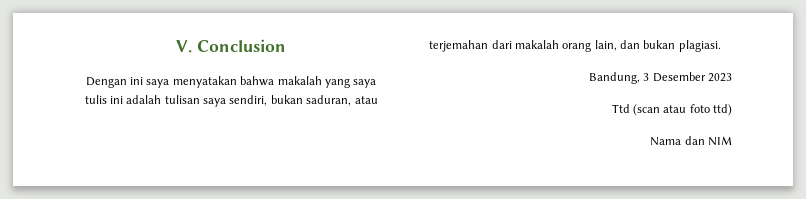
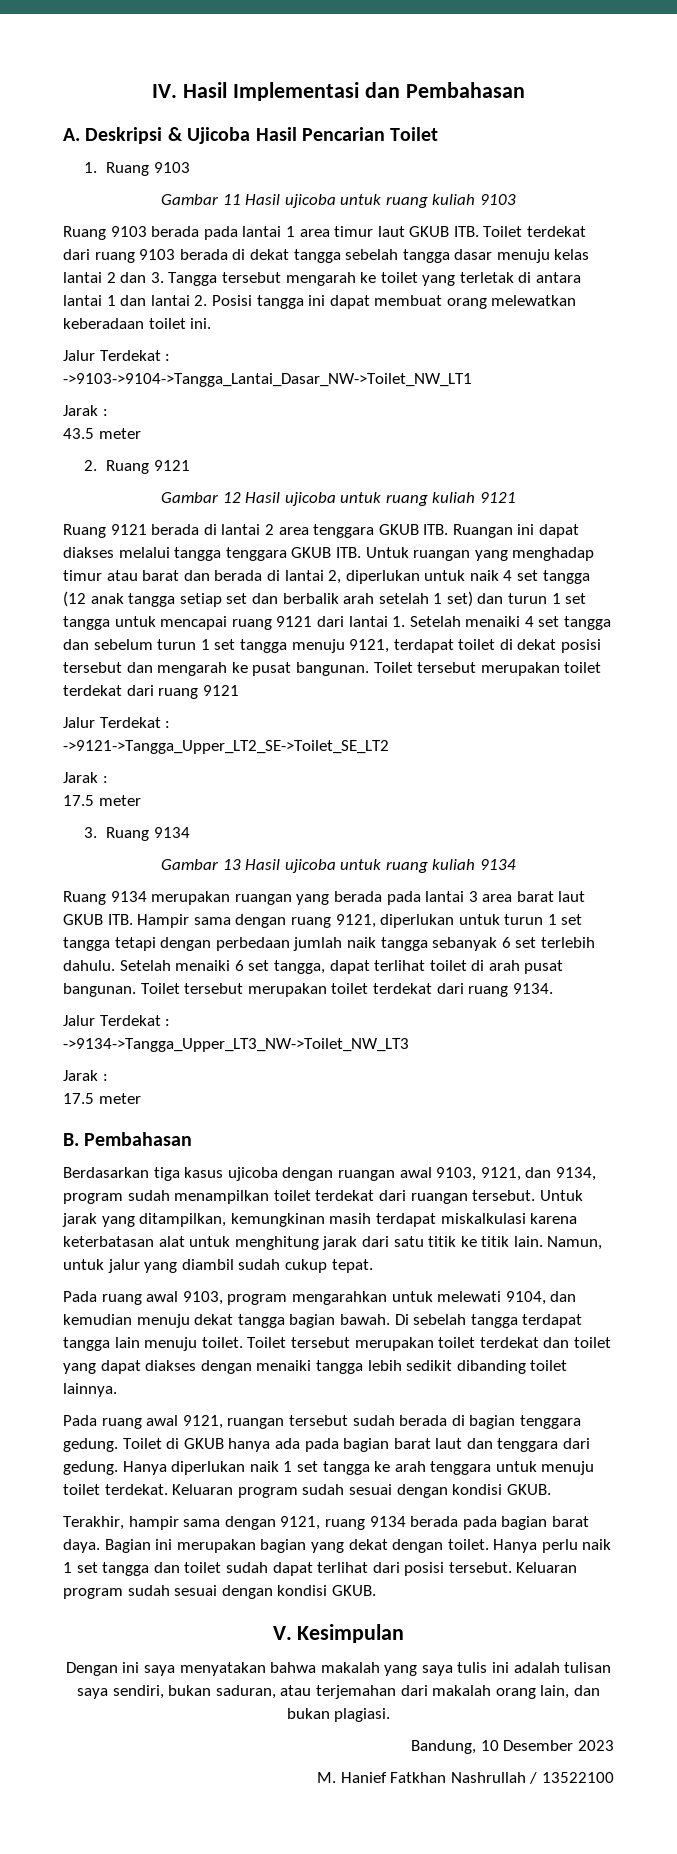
[176,39,286,53] V. Conclusion -> [152,82,525,101] [63,127,439,144] [84,162,190,176] [160,194,517,208] [63,226,587,240] [63,249,590,263] [63,272,582,286] [63,295,577,309] [63,318,212,329] [63,350,171,361] [63,373,472,387] [63,405,108,416] [63,428,141,439] [84,460,190,474] [160,492,517,506] [63,524,580,538] [63,547,595,561] [63,570,590,584] [63,591,587,607] [63,616,612,630] [63,639,602,653] [63,662,602,676] [63,685,239,699] [63,717,171,728] [63,740,389,754] [63,772,108,783] [63,795,141,806] [84,827,190,841] [160,859,517,873] [63,891,586,905] [63,914,583,928] [63,937,595,951] [63,960,564,974] [63,983,553,997] [63,1015,171,1026] [63,1038,409,1052] [63,1070,108,1081] [63,1093,141,1104] [63,1132,193,1146] [63,1167,596,1181] [63,1190,583,1204] [62,1213,578,1227] [63,1236,603,1250] [63,1259,373,1273] [63,1291,577,1305] [63,1314,583,1328] [63,1337,611,1351] [63,1360,568,1374] [63,1383,117,1397] [63,1415,581,1429] [63,1438,591,1452] [63,1461,595,1475] [63,1484,551,1498] [63,1516,589,1530] [63,1539,612,1553] [63,1562,578,1576] [63,1585,376,1599] [272,1624,405,1643] IV. Hasil Implementasi dan Pembahasan // A. Deskripsi & Ujicoba Hasil Pencarian Toilet // 1. Ruang 9103 // Gambar 11 Hasil ujicoba untuk ruang kuliah 9103 // Ruang 9103 berada pada lantai 1 area timur laut GKUB ITB. Toilet terdekat dari ruang 9103 berada di dekat tangga sebelah tangga dasar menuju kelas lantai 2 dan 3. Tangga tersebut mengarah ke toilet yang terletak di antara lantai 1 dan lantai 2. Posisi tangga ini dapat membuat orang melewatkan keberadaan toilet ini. // Jalur Terdekat : // ->9103->9104->Tangga_Lantai_Dasar_NW->Toilet_NW_LT1 // Jarak : // 43.5 meter // 2. Ruang 9121 // Gambar 12 Hasil ujicoba untuk ruang kuliah 9121 // Ruang 9121 berada di lantai 2 area tenggara GKUB ITB. Ruangan ini dapat diakses melalui tangga tenggara GKUB ITB. Untuk ruangan yang menghadap timur atau barat dan berada di lantai 2, diperlukan untuk naik 4 set tangga (12 anak tangga setiap set dan berbalik arah setelah 1 set) dan turun 1 set tangga untuk mencapai ruang 9121 dari lantai 1. Setelah menaiki 4 set tangga dan sebelum turun 1 set tangga menuju 9121, terdapat toilet di dekat posisi tersebut dan mengarah ke pusat bangunan. Toilet tersebut merupakan toilet terdekat dari ruang 9121 // Jalur Terdekat : // ->9121->Tangga_Upper_LT2_SE->Toilet_SE_LT2 // Jarak : // 17.5 meter // 3. Ruang 9134 // Gambar 13 Hasil ujicoba untuk ruang kuliah 9134 // Ruang 9134 merupakan ruangan yang berada pada lantai 3 area barat laut GKUB ITB. Hampir sama dengan ruang 9121, diperlukan untuk turun 1 set tangga tetapi dengan perbedaan jumlah naik tangga sebanyak 6 set terlebih dahulu. Setelah menaiki 6 set tangga, dapat terlihat toilet di arah pusat bangunan. Toilet tersebut merupakan toilet terdekat dari ruang 9134. // Jalur Terdekat : // ->9134->Tangga_Upper_LT3_NW->Toilet_NW_LT3 // Jarak : // 17.5 meter // B. Pembahasan // Berdasarkan tiga kasus ujicoba dengan ruangan awal 9103, 9121, dan 9134, program sudah menampilkan toilet terdekat dari ruangan tersebut. Untuk jarak yang ditampilkan, kemungkinan masih terdapat miskalkulasi karena keterbatasan alat untuk menghitung jarak dari satu titik ke titik lain. Namun, untuk jalur yang diambil sudah cukup tepat. // Pada ruang awal 9103, program mengarahkan untuk melewati 9104, dan kemudian menuju dekat tangga bagian bawah. Di sebelah tangga terdapat tangga lain menuju toilet. Toilet tersebut merupakan toilet terdekat dan toilet yang dapat diakses dengan menaiki tangga lebih sedikit dibanding toilet lainnya. // Pada ruang awal 9121, ruangan tersebut sudah berada di bagian tenggara gedung. Toilet di GKUB hanya ada pada bagian barat laut dan tenggara dari gedung. Hanya diperlukan naik 1 set tangga ke arah tenggara untuk menuju toilet terdekat. Keluaran program sudah sesuai dengan kondisi GKUB. // Terakhir, hampir sama dengan 9121, ruang 9134 berada pada bagian barat daya. Bagian ini merupakan bagian yang dekat dengan toilet. Hanya perlu naik 1 set tangga dan toilet sudah dapat terlihat dari posisi tersebut. Keluaran program sudah sesuai dengan kondisi GKUB. // V. Kesimpulan
[643,73,650,81] 3 -> [480,1740,499,1751] 10
[611,104,732,116] [650,136,732,146] Ttd (scan atau foto ttd) // Nama dan NIM -> [317,1772,614,1784] M. Hanief Fatkhan Nashrullah / 13522100

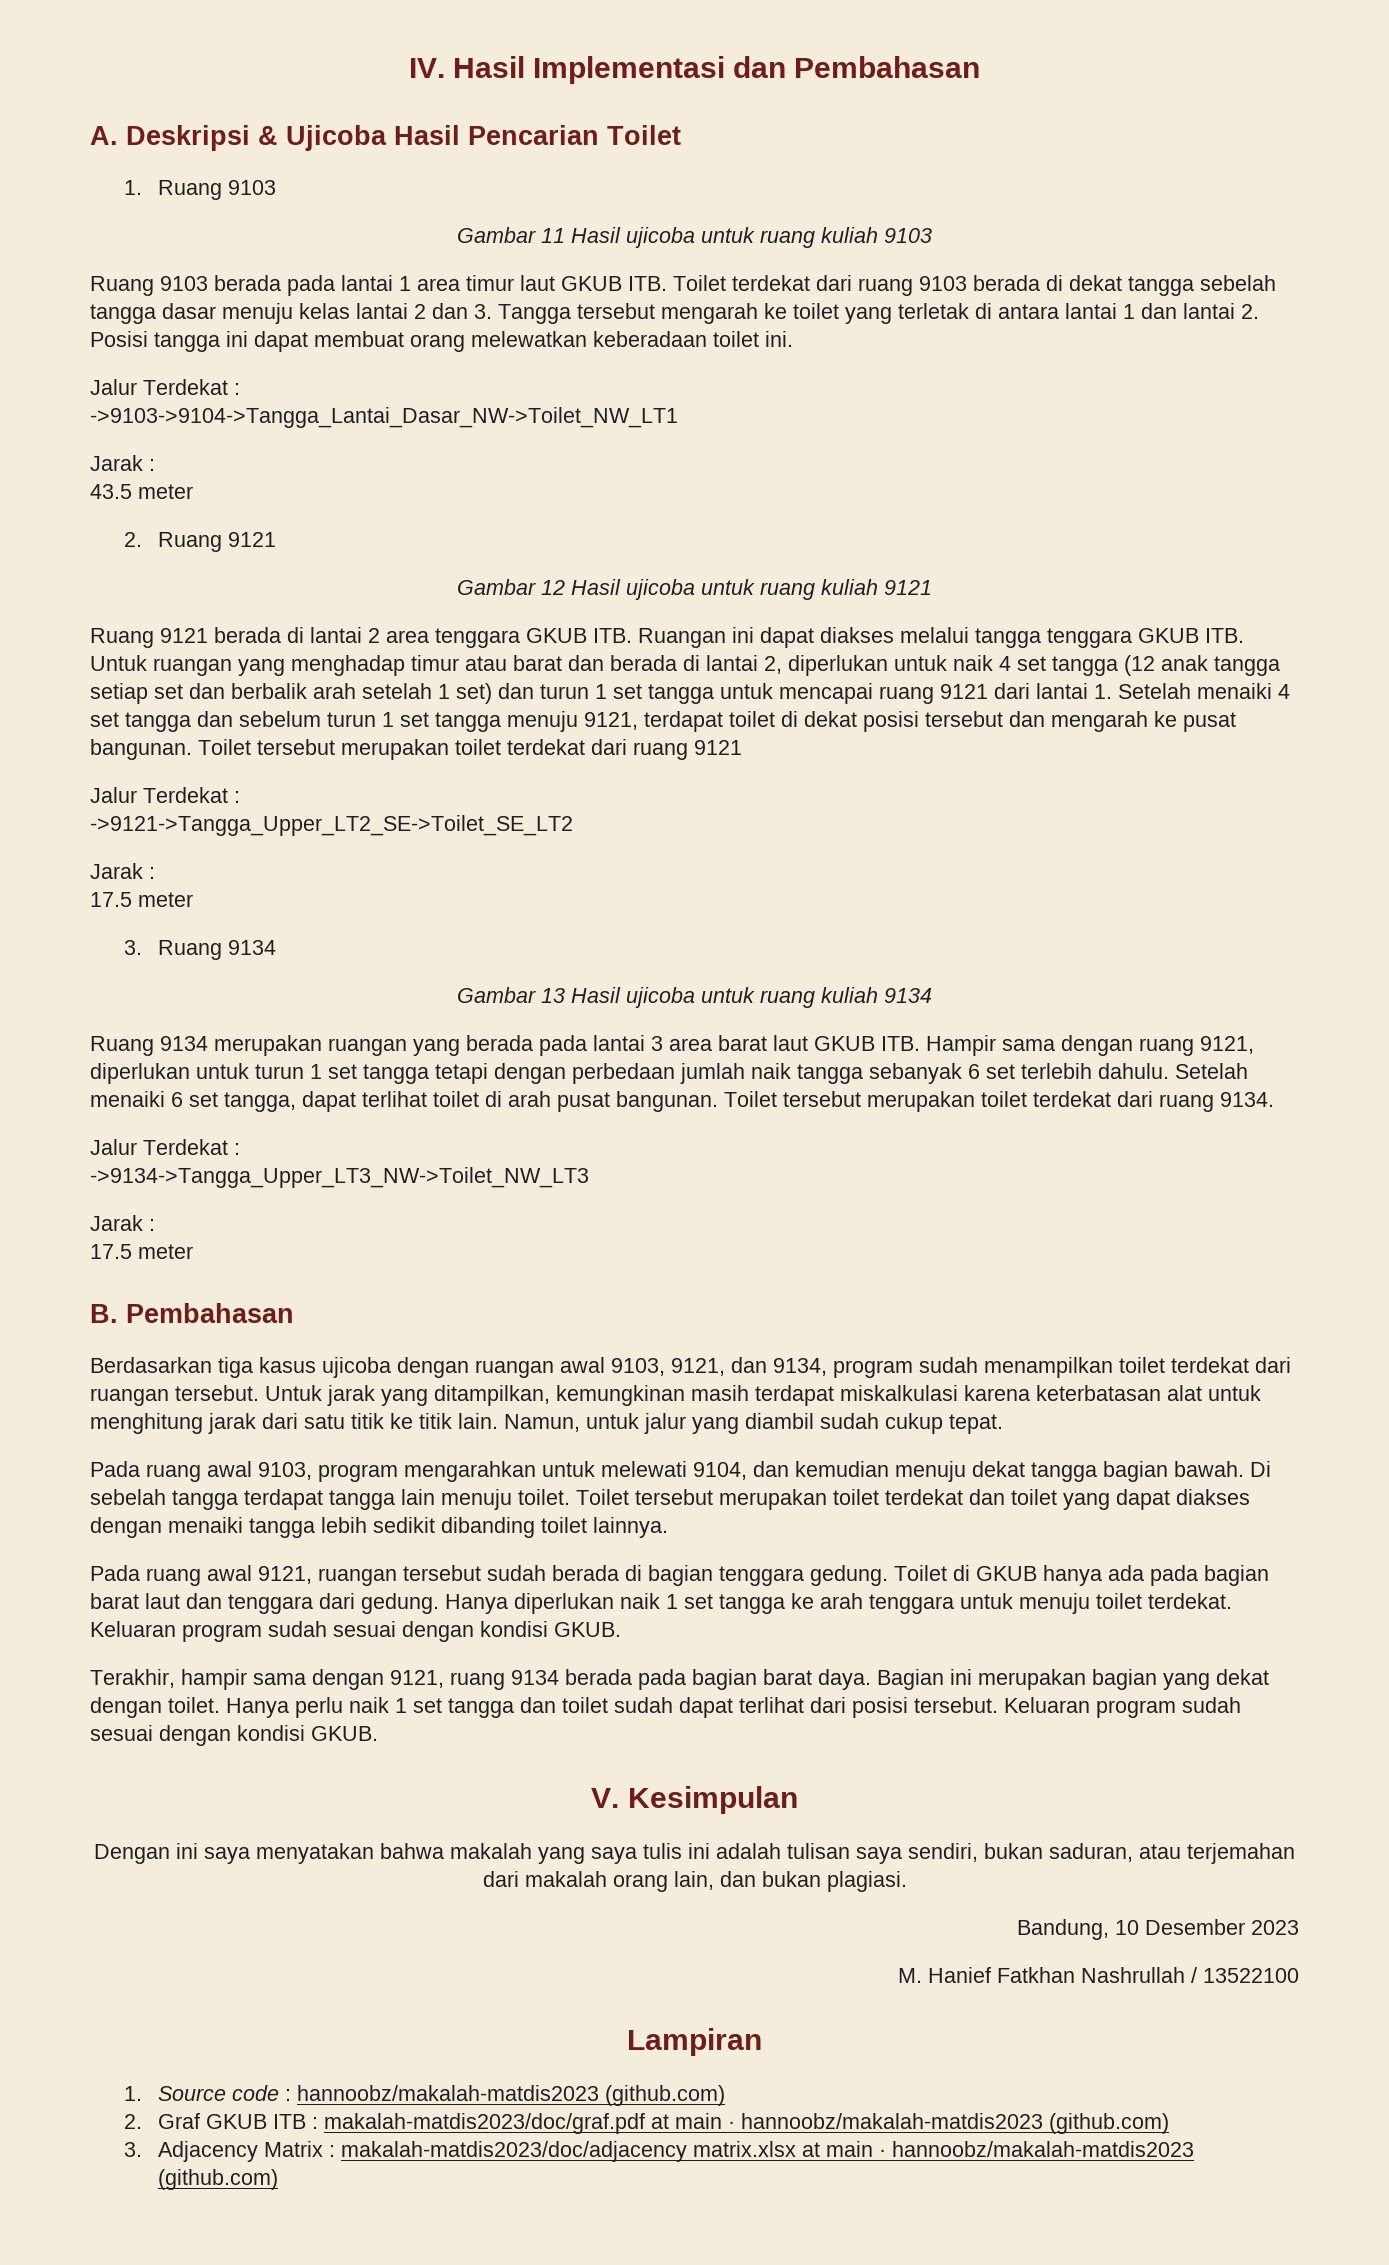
(614, 1777) none -> [627,2028,762,2056] [124,2085,726,2106] [124,2113,1170,2134] [124,2141,1195,2162] [158,2169,279,2190] // Lampiran // 1. Source code : hannoobz/makalah-matdis2023 (github.com) // 2. Graf GKUB ITB : makalah-matdis2023/doc/graf.pdf at main · hannoobz/makalah-matdis2023 (github.com) // 3. Adjacency Matrix : makalah-matdis2023/doc/adjacency matrix.xlsx at main · hannoobz/makalah-matdis2023 (github.com)

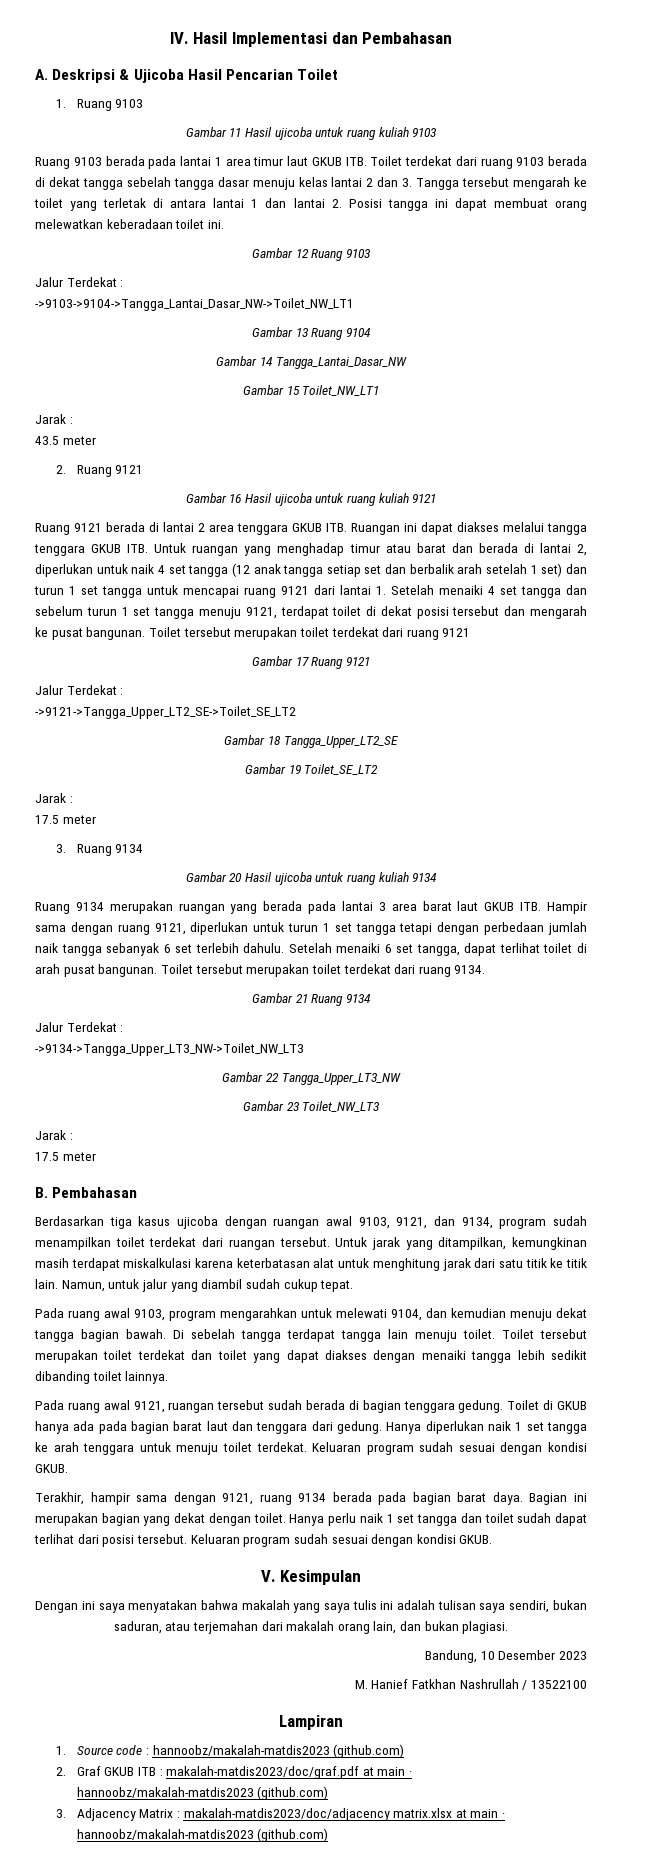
(793, 339) none -> [252,248,371,261] // Gambar 12 Ruang 9103
(678, 417) none -> [252,327,371,340] [216,356,407,369] [242,385,380,396] // Gambar 13 Ruang 9104 // Gambar 14 Tangga_Lantai_Dasar_NW // Gambar 15 Toilet_NW_LT1
[541,580,565,595] 12 -> [229,494,242,503] 16
(742, 747) none -> [252,656,370,669] // Gambar 17 Ruang 9121
(573, 825) none -> [224,735,398,748] [244,764,379,775] // Gambar 18 Tangga_Upper_LT2_SE // Gambar 19 Toilet_SE_LT2
[541,988,565,1003] 13 -> [229,873,243,882] 20
(1274, 1099) none -> [252,993,371,1006] // Gambar 21 Ruang 9134
(589, 1177) none -> [222,1072,401,1085] [242,1101,381,1112] // Gambar 22 Tangga_Upper_LT3_NW // Gambar 23 Toilet_NW_LT3

